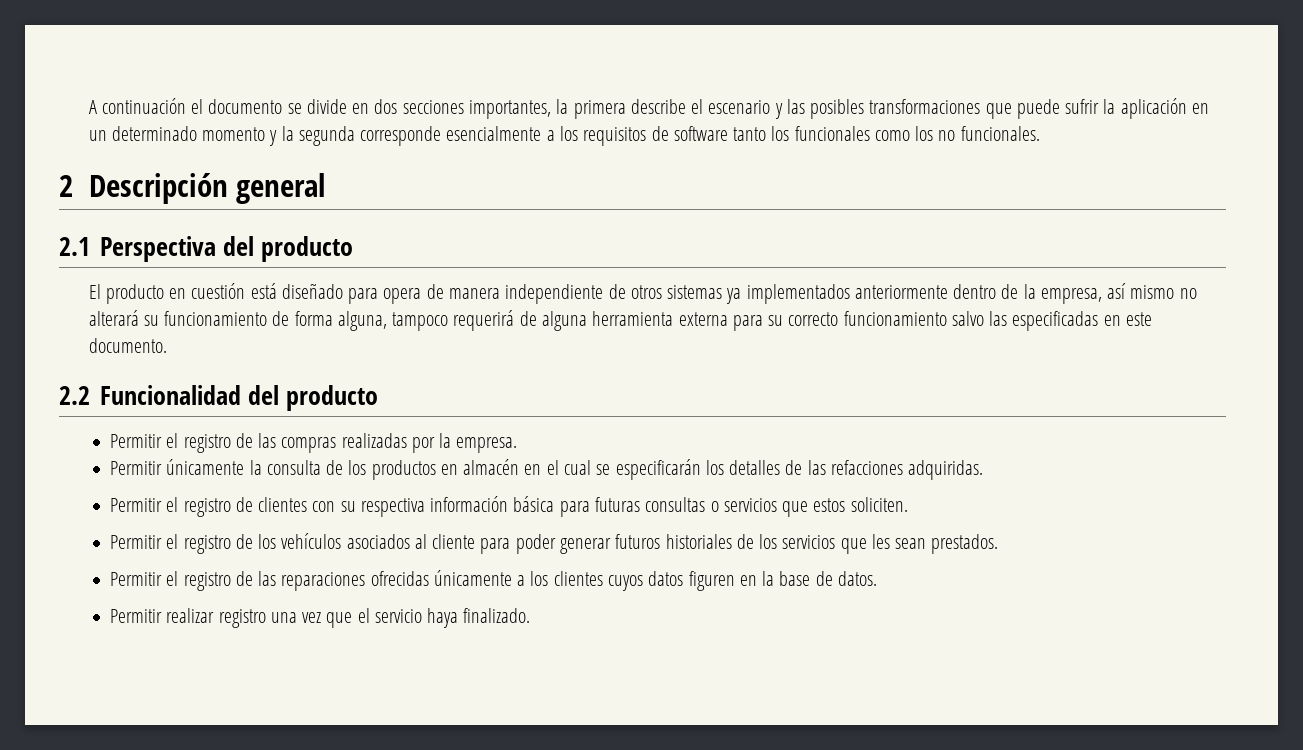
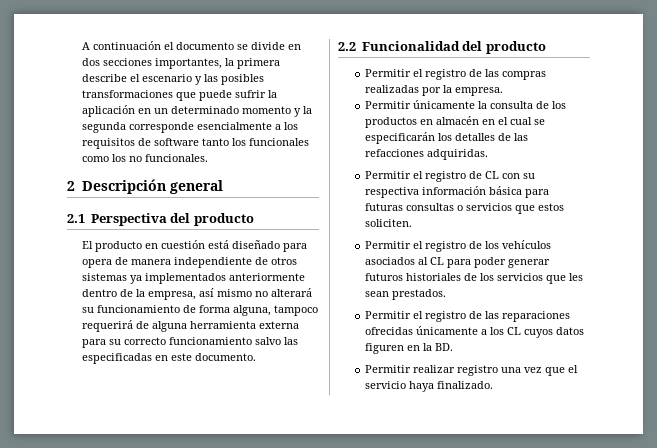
[258,497,308,512] clientes -> [485,171,500,179] CL
[432,534,476,549] cliente -> [430,257,445,265] CL
[553,571,603,586] clientes -> [507,327,522,335] CL
[779,571,877,586] base de datos. -> [435,343,454,351] BD.

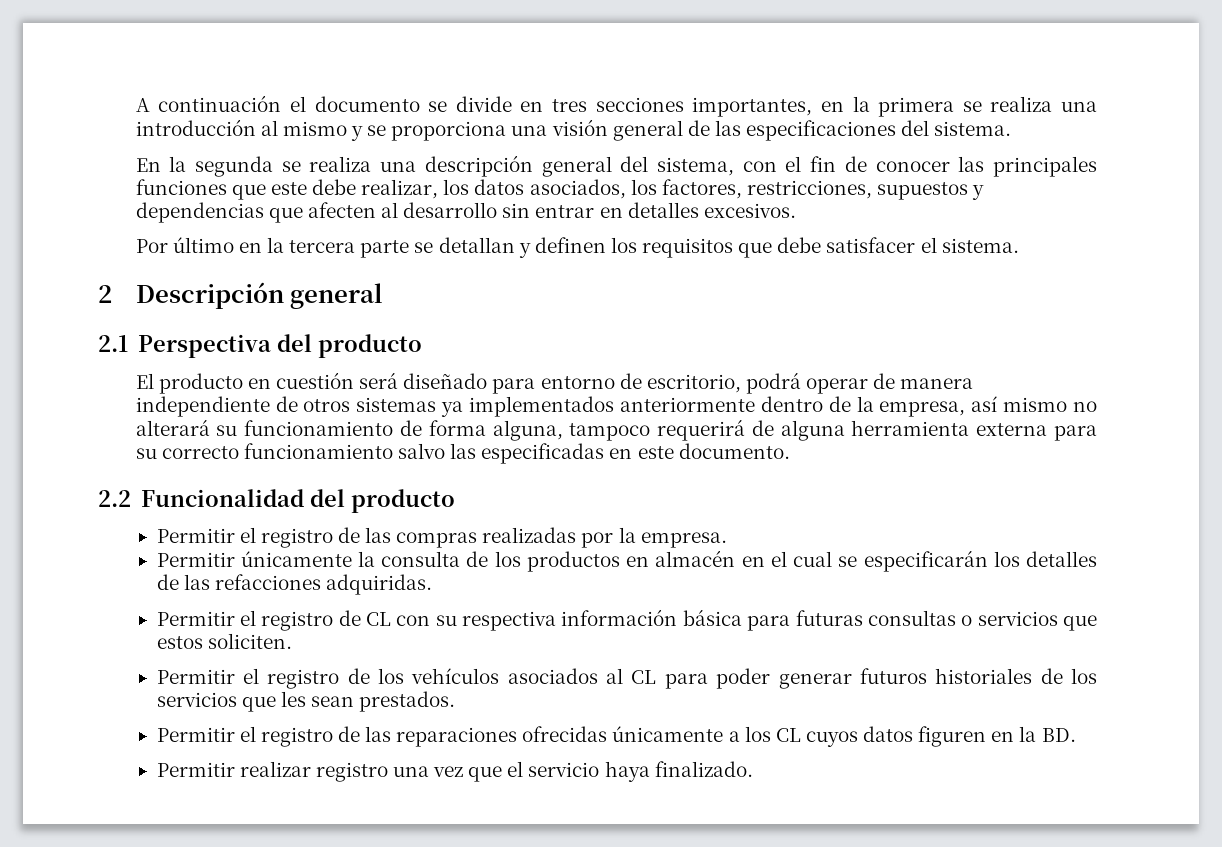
[82,58,101,66] dos -> [551,99,587,112] tres
(223, 63) none -> [820,101,844,112] en
[82,74,265,85] [82,90,278,101] [82,105,313,117] [82,122,299,133] [82,138,310,149] [82,154,209,162] describe el escenario y las posibles transformaciones que puede sufrir la aplicación en un determinado momento y la segunda corresponde esencialmente a los requisitos de software tanto los funcionales como los no funcionales. -> [962,96,1098,112] [135,119,1012,141] [135,155,1097,177] [135,179,985,200] [135,202,796,223] [135,237,1019,258] se realiza una introducción al mismo y se proporciona una visión general de las especificaciones del sistema. // En la segunda se realiza una descripción general del sistema, con el fin de conocer las principales funciones que este debe realizar, los datos asociados, los factores, restricciones, supuestos y dependencias que afecten al desarrollo sin entrar en detalles excesivos. // Por último en la tercera parte se detallan y definen los requisitos que debe satisfacer el sistema.
[208,240,230,249] está -> [359,372,399,389] será
[82,259,113,268] opera -> [540,372,869,394] entorno de escritorio, podrá operar

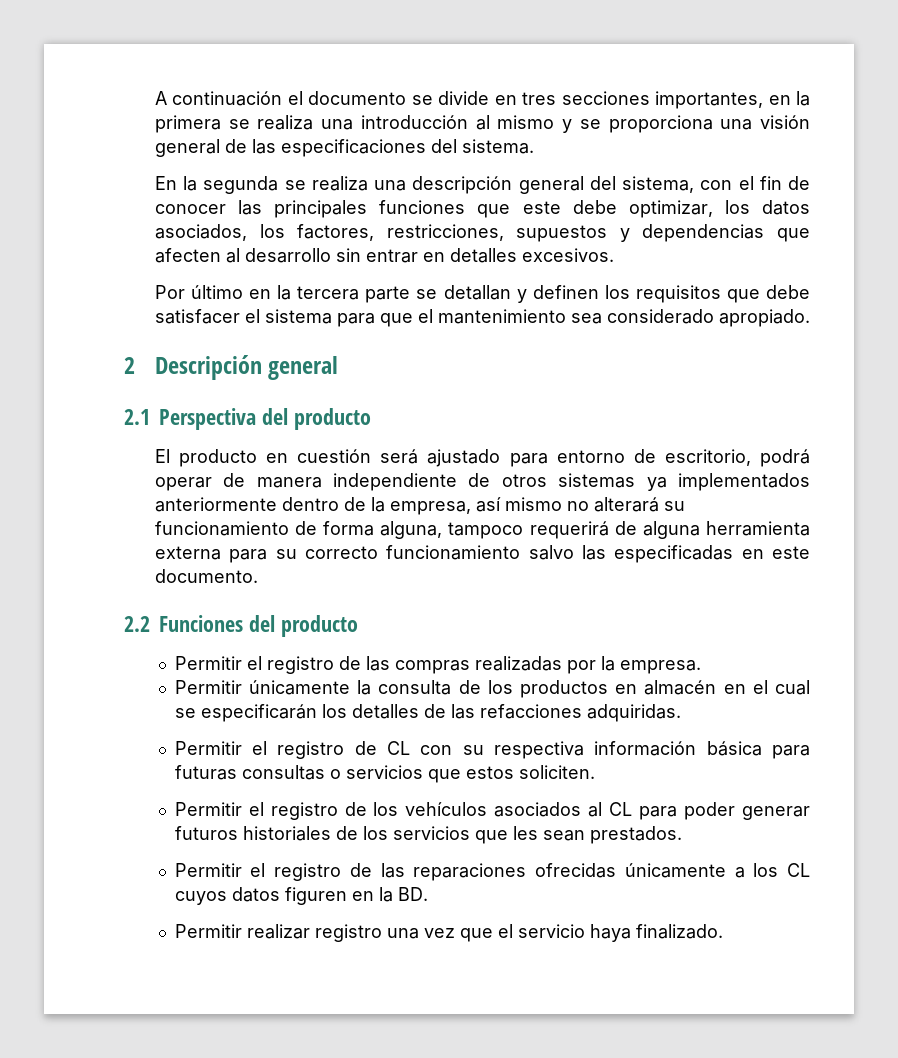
[361,179,439,199] realizar, -> [628,200,713,218] optimizar,
[941,238,1019,253] sistema. -> [264,309,810,327] sistema para que el mantenimiento sea considerado apropiado.
[403,373,488,389] diseñado -> [427,449,501,467] ajustado
[140,489,304,507] Funcionalidad -> [159,615,243,632] Funciones

